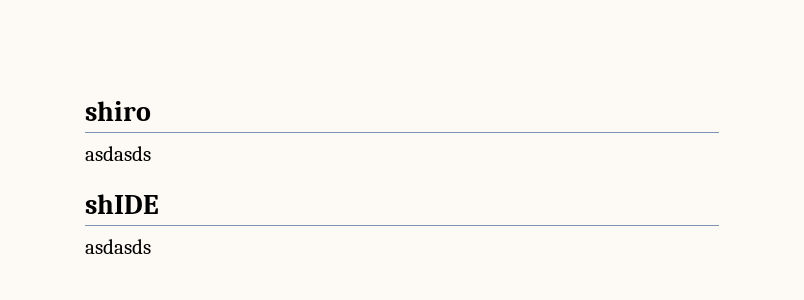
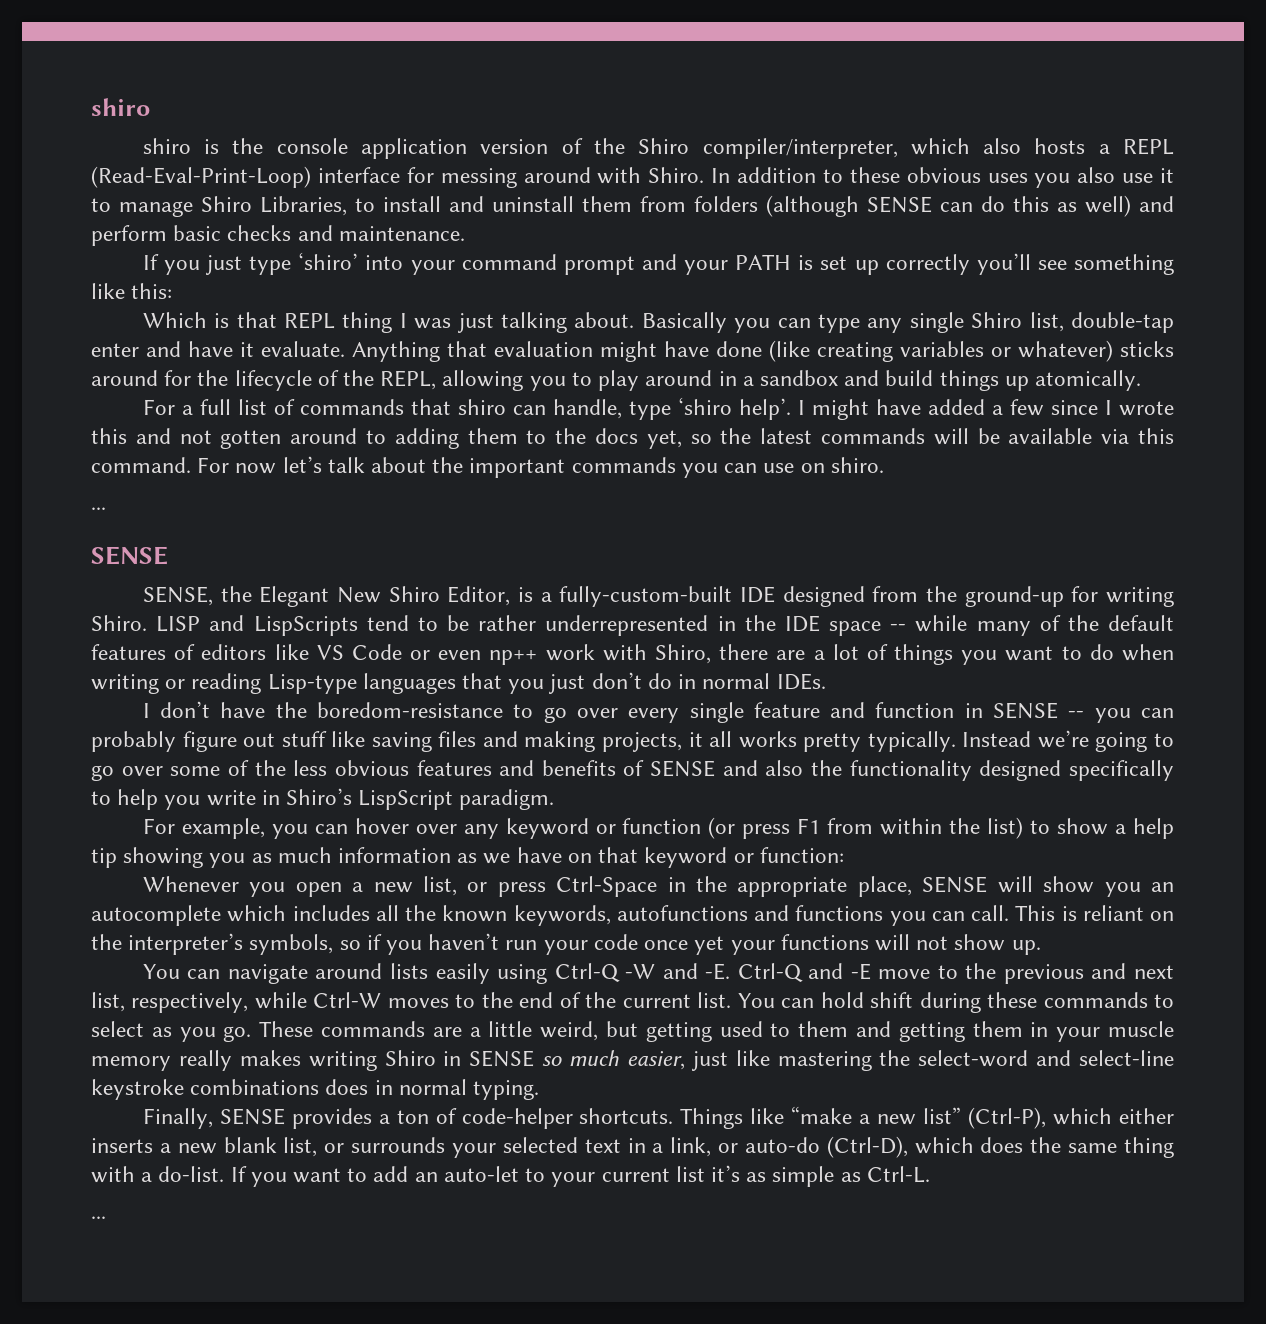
[85,146,151,161] [85,194,159,214] [85,239,151,254] asdasds // shIDE // asdasds -> [142,138,1174,159] [91,166,1174,188] [91,195,1174,217] [91,225,465,246] [142,252,1174,275] [91,283,173,299] [142,312,1175,333] [91,340,1174,362] [91,370,1141,391] [142,397,1175,420] [91,428,1174,449] [91,456,884,478] [91,507,106,510] [91,546,168,565] [142,586,1174,607] [91,615,1174,636] [91,644,1174,665] [91,672,826,694] [142,701,1175,723] [91,730,1174,752] [91,760,1174,781] [91,788,555,810] [142,817,1175,839] [91,847,844,868] [142,876,1175,897] [91,905,1174,926] [91,933,1041,955] [142,963,1174,984] [91,992,1175,1013] [91,1021,1174,1042] [91,1050,1174,1071] [91,1079,540,1100] [142,1106,1174,1129] [91,1136,1175,1158] [91,1165,930,1187] [91,1216,106,1219] shiro is the console application version of the Shiro compiler/interpreter, which also hosts a REPL (Read-Eval-Print-Loop) interface for messing around with Shiro. In addition to these obvious uses you also use it to manage Shiro Libraries, to install and uninstall them from folders (although SENSE can do this as well) and perform basic checks and maintenance. // If you just type ‘shiro’ into your command prompt and your PATH is set up correctly you’ll see something like this: // Which is that REPL thing I was just talking about. Basically you can type any single Shiro list, double-tap enter and have it evaluate. Anything that evaluation might have done (like creating variables or whatever) sticks around for the lifecycle of the REPL, allowing you to play around in a sandbox and build things up atomically. // For a full list of commands that shiro can handle, type ‘shiro help’. I might have added a few since I wrote this and not gotten around to adding them to the docs yet, so the latest commands will be available via this command. For now let’s talk about the important commands you can use on shiro. // ... // SENSE // SENSE, the Elegant New Shiro Editor, is a fully-custom-built IDE designed from the ground-up for writing Shiro. LISP and LispScripts tend to be rather underrepresented in the IDE space -- while many of the default features of editors like VS Code or even np++ work with Shiro, there are a lot of things you want to do when writing or reading Lisp-type languages that you just don’t do in normal IDEs. // I don’t have the boredom-resistance to go over every single feature and function in SENSE -- you can probably figure out stuff like saving files and making projects, it all works pretty typically. Instead we’re going to go over some of the less obvious features and benefits of SENSE and also the functionality designed specifically to help you write in Shiro’s LispScript paradigm. // For example, you can hover over any keyword or function (or press F1 from within the list) to show a help tip showing you as much information as we have on that keyword or function: // Whenever you open a new list, or press Ctrl-Space in the appropriate place, SENSE will show you an autocomplete which includes all the known keywords, autofunctions and functions you can call. This is reliant on the interpreter’s symbols, so if you haven’t run your code once yet your functions will not show up. // You can navigate around lists easily using Ctrl-Q -W and -E. Ctrl-Q and -E move to the previous and next list, respectively, while Ctrl-W moves to the end of the current list. You can hold shift during these commands to select as you go. These commands are a little weird, but getting used to them and getting them in your muscle memory really makes writing Shiro in SENSE so much easier, just like mastering the select-word and select-line keystroke combinations does in normal typing. // Finally, SENSE provides a ton of code-helper shortcuts. Things like “make a new list” (Ctrl-P), which either inserts a new blank list, or surrounds your selected text in a link, or auto-do (Ctrl-D), which does the same thing with a do-list. If you want to add an auto-let to your current list it’s as simple as Ctrl-L. // ...

